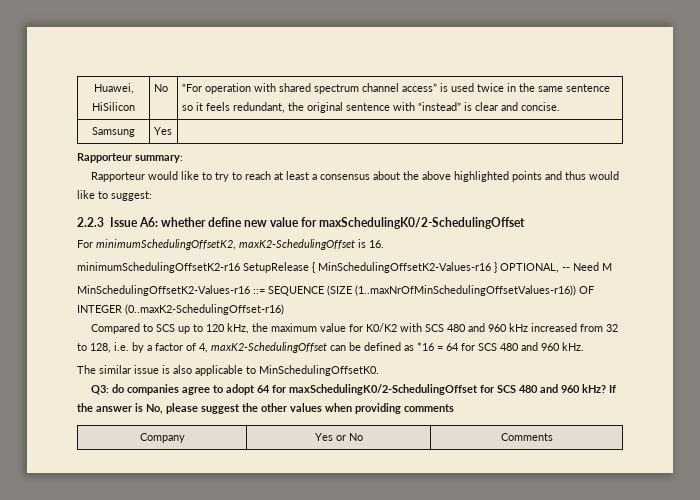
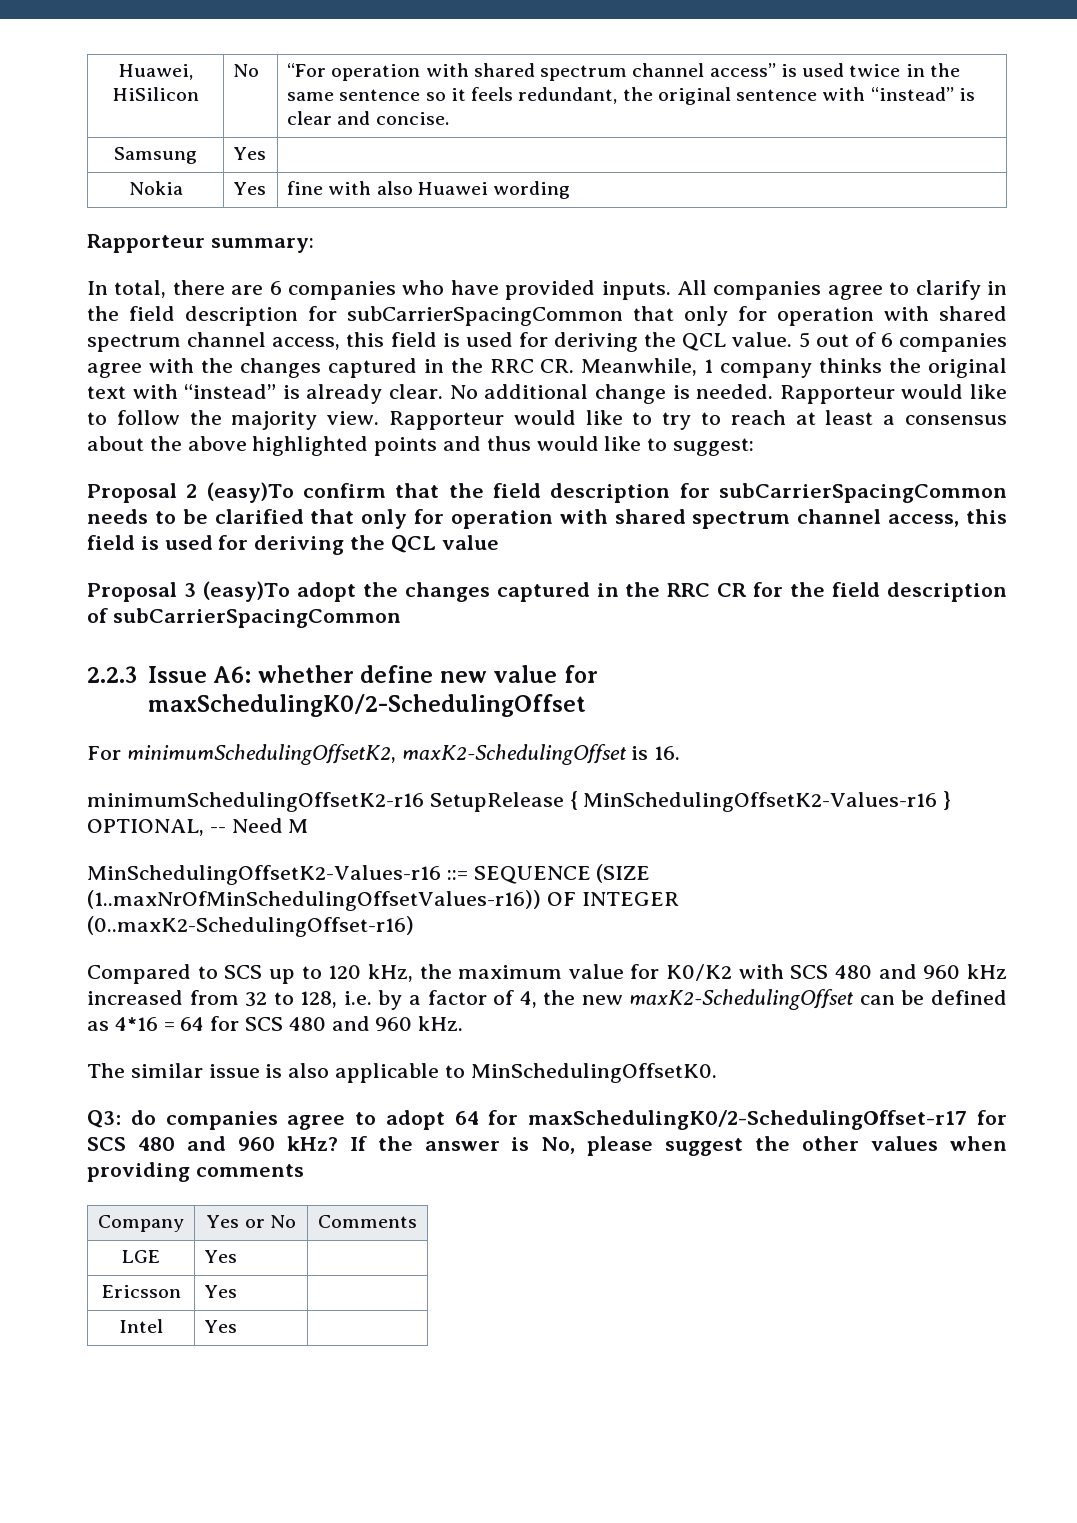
[77,153,183,163] // Rapporteur summary: // -> [128,181,183,195] [233,182,267,195] [287,181,571,199] [87,234,314,253] [87,280,1007,300] [87,306,1007,326] [87,332,1007,352] [87,358,1008,378] [87,384,1008,404] [87,410,380,430] // Nokia | Yes | fine with also Huawei wording // Rapporteur summary: // In total, there are 6 companies who have provided inputs. All companies agree to clarify in the field description for subCarrierSpacingCommon that only for operation with shared spectrum channel access, this field is used for deriving the QCL value. 5 out of 6 companies agree with the changes captured in the RRC CR. Meanwhile, 1 company thinks the original text with “instead” is already clear. No additional change is needed. Rapporteur would like to follow the majority view.
(152, 196) none -> [87,482,1008,503] [87,509,1007,529] [87,535,499,555] [87,581,1007,602] [87,608,401,628] // Proposal 2 (easy)To confirm that the field description for subCarrierSpacingCommon needs to be clarified that only for operation with shared spectrum channel access, this field is used for deriving the QCL value // Proposal 3 (easy)To adopt the changes captured in the RRC CR for the field description of subCarrierSpacingCommon
(208, 348) none -> [543,990,623,1005] the new
[417,342,434,351] *16 -> [114,1017,158,1031] 4*16
[289,384,479,395] maxSchedulingK0/2-SchedulingOffset -> [528,1110,968,1130] maxSchedulingK0/2-SchedulingOffset-r17
(553, 437) none -> [122,1250,160,1263] [204,1250,238,1263] [101,1285,181,1298] [204,1285,238,1298] [119,1319,163,1333] [204,1320,238,1333] // LGE | Yes | // Ericsson | Yes | // Intel | Yes |

